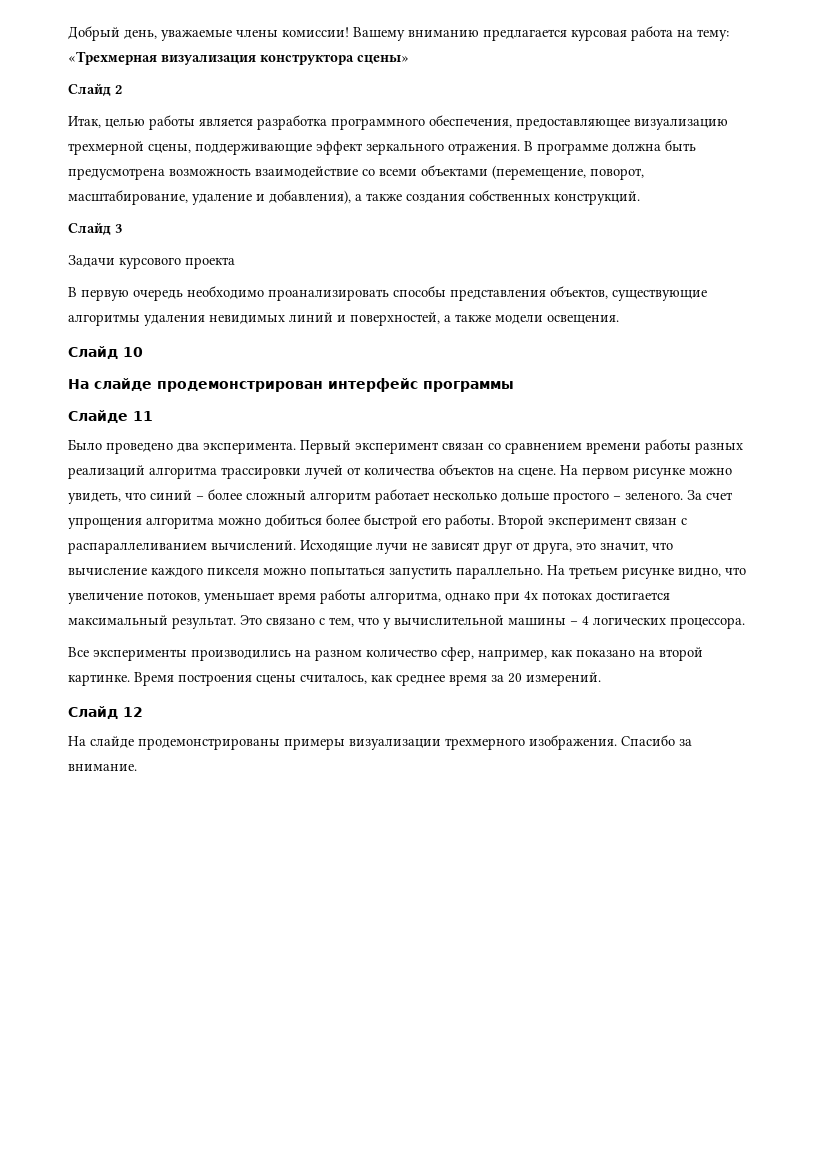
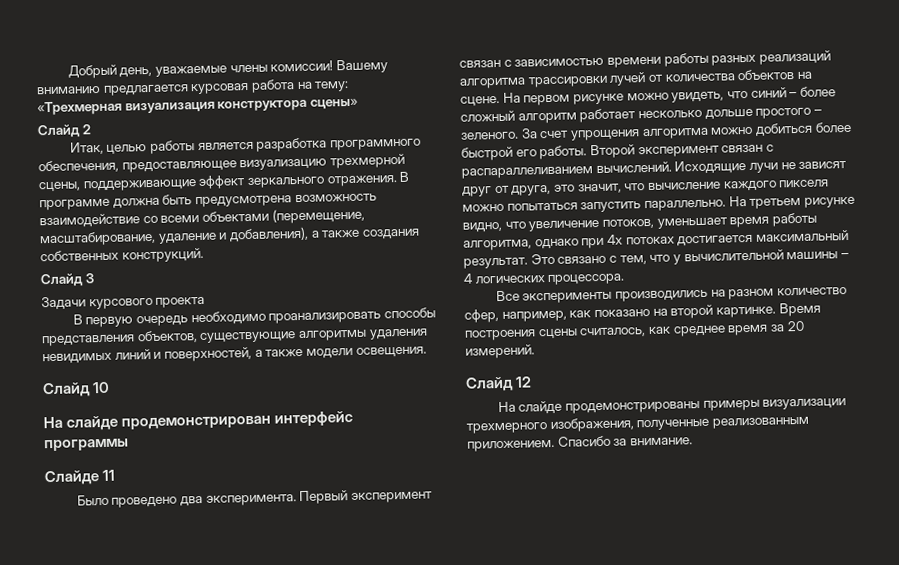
[590,168,644,180] поворот, -> (365, 215) none
[488,442,582,454] со сравнением -> [503,57,605,67] с зависимостью
[529,735,617,750] изображения. -> [549,416,809,433] [467,439,555,452] изображения, полученные реализованным приложением.

